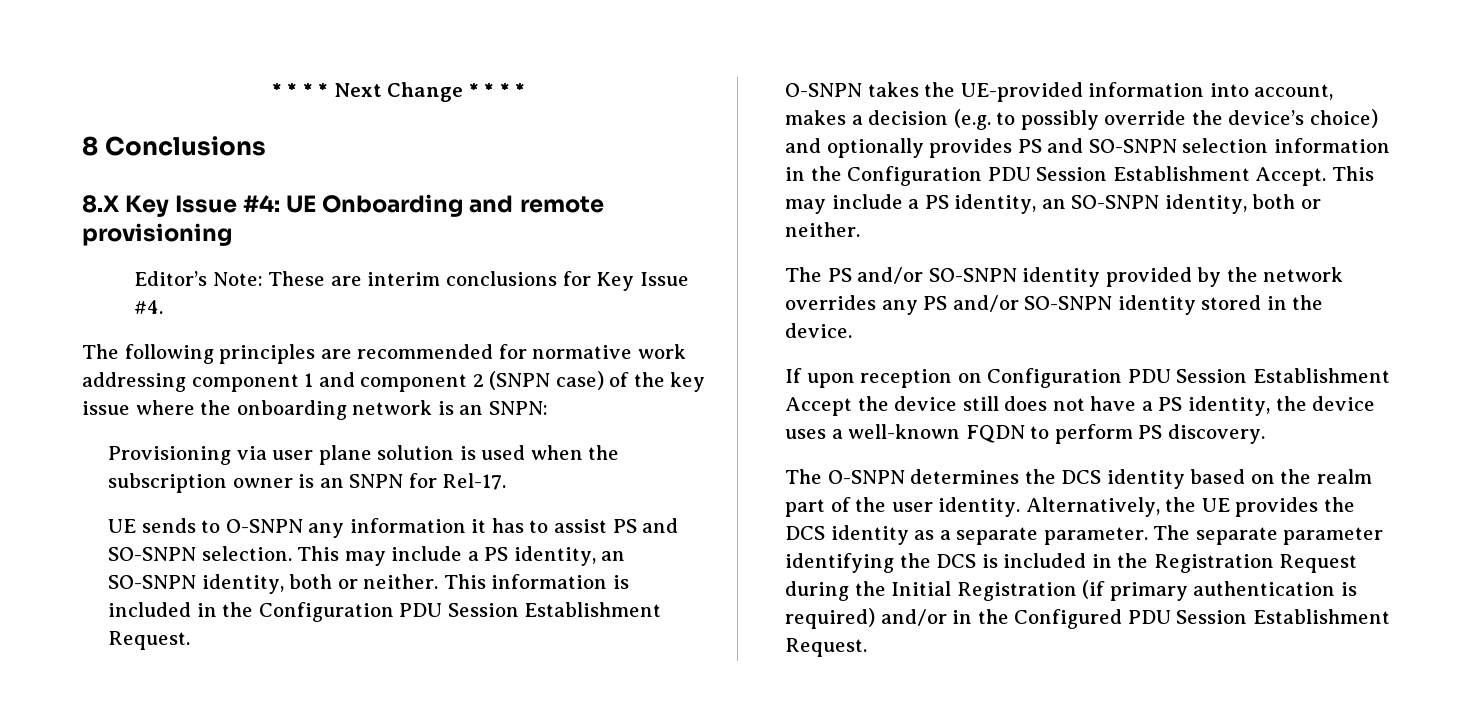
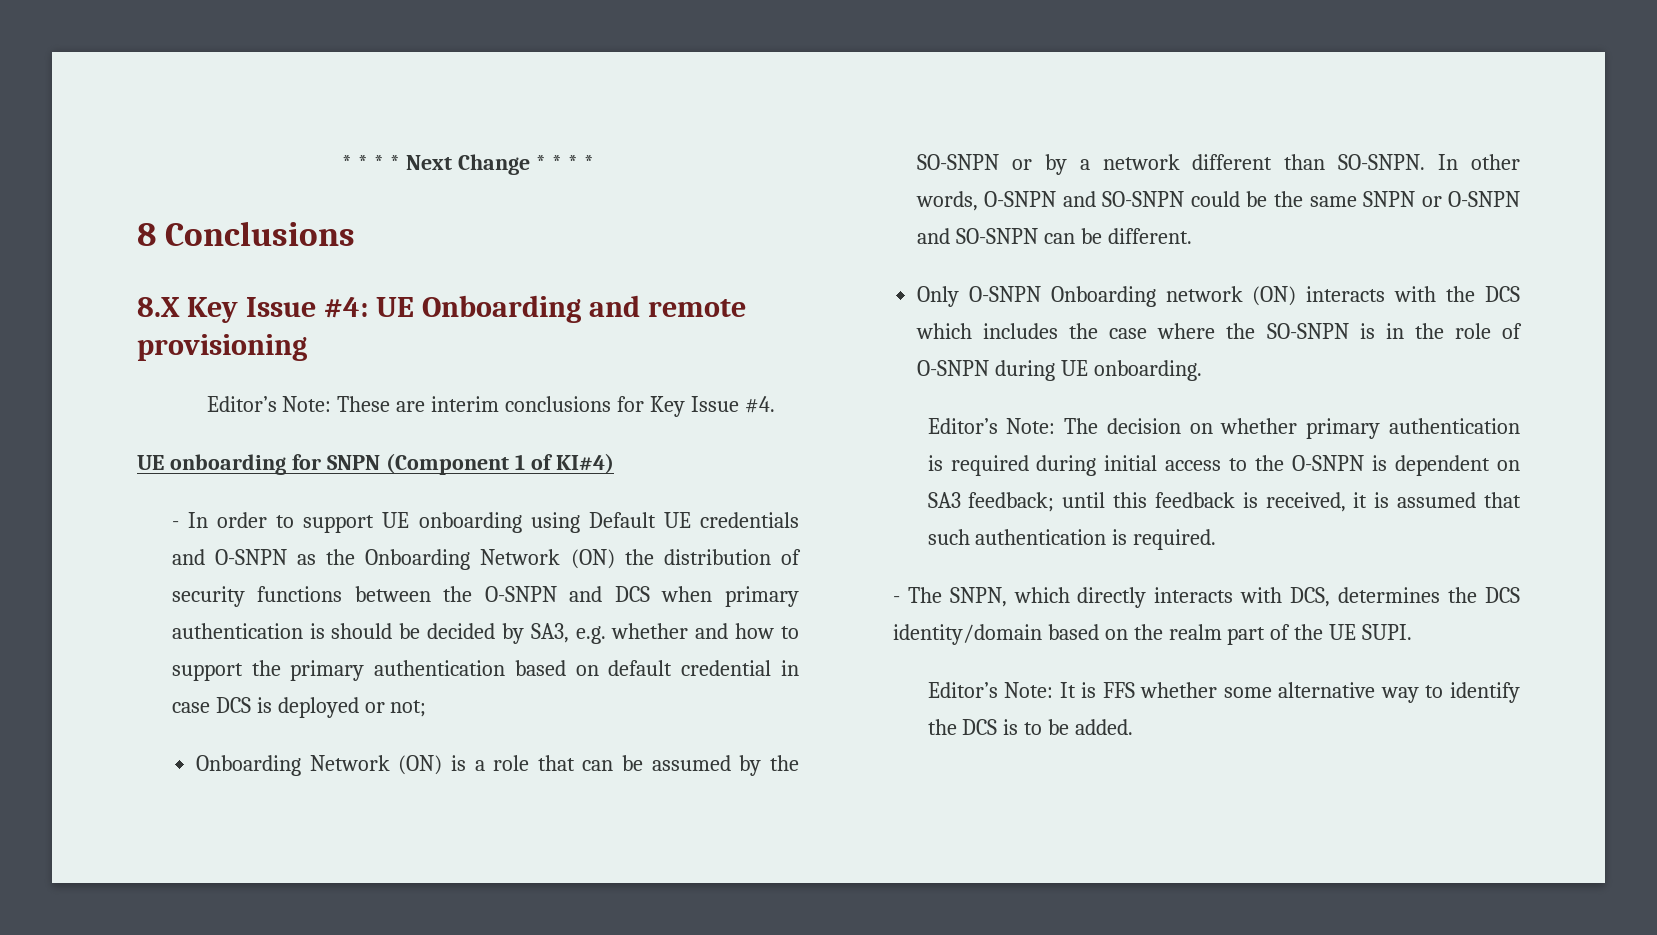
[82,344,686,364] [82,371,706,392] [82,400,548,420] [108,445,620,465] [108,473,507,493] [108,518,679,538] [108,546,626,566] [108,574,629,594] [108,602,662,622] [108,631,191,650] [785,82,1334,102] [785,109,1378,130] [785,138,1390,158] [785,166,1374,186] [785,194,1321,214] [785,222,861,237] [785,267,1344,287] [785,295,1324,315] [785,323,853,338] [785,368,1390,388] [785,396,1376,416] [785,424,1265,444] [785,469,905,484] The following principles are recommended for normative work addressing component 1 and component 2 (SNPN case) of the key issue where the onboarding network is an SNPN: // Provisioning via user plane solution is used when the subscription owner is an SNPN for Rel-17. // UE sends to O-SNPN any information it has to assist PS and SO-SNPN selection. This may include a PS identity, an SO-SNPN identity, both or neither. This information is included in the Configuration PDU Session Establishment Request. // O-SNPN takes the UE-provided information into account, makes a decision (e.g. to possibly override the device’s choice) and optionally provides PS and SO-SNPN selection information in the Configuration PDU Session Establishment Accept. This may include a PS identity, an SO-SNPN identity, both or neither. // The PS and/or SO-SNPN identity provided by the network overrides any PS and/or SO-SNPN identity stored in the device. // If upon reception on Configuration PDU Session Establishment Accept the device still does not have a PS identity, the device uses a well-known FQDN to perform PS discovery. // The O-SNPN -> [137,453,614,475] [171,512,799,533] [171,549,801,570] [171,586,799,607] [171,623,799,644] [171,660,799,681] [171,697,427,718] [195,755,799,776] [916,154,1520,175] [915,191,1520,211] [916,228,1192,244] [916,286,1520,307] [915,323,1522,339] [916,360,1202,381] [927,418,1520,439] [927,455,1520,476] [927,492,1521,512] [927,529,1217,550] [892,587,1331,608] UE onboarding for SNPN (Component 1 of KI#4) // - In order to support UE onboarding using Default UE credentials and O-SNPN as the Onboarding Network (ON) the distribution of security functions between the O-SNPN and DCS when primary authentication is should be decided by SA3, e.g. whether and how to support the primary authentication based on default credential in case DCS is deployed or not; // Onboarding Network (ON) is a role that can be assumed by the SO-SNPN or by a network different than SO-SNPN. In other words, O-SNPN and SO-SNPN could be the same SNPN or O-SNPN and SO-SNPN can be different. // Only O-SNPN Onboarding network (ON) interacts with the DCS which includes the case where the SO-SNPN is in the role of O-SNPN during UE onboarding. // Editor’s Note: The decision on whether primary authentication is required during initial access to the O-SNPN is dependent on SA3 feedback; until this feedback is received, it is assumed that such authentication is required. // - The SNPN, which directly interacts with DCS,
[1106,469,1185,489] identity -> [892,624,1042,645] identity/domain
[891,497,1355,517] [785,525,1384,545] [785,553,1358,573] [785,580,1357,601] [785,608,1390,629] [785,638,868,657] user identity. Alternatively, the UE provides the DCS identity as a separate parameter. The separate parameter identifying the DCS is included in the Registration Request during the Initial Registration (if primary authentication is required) and/or in the Configured PDU Session Establishment Request. -> [1329,624,1413,640] [927,682,1520,703] [927,719,1134,735] UE SUPI. // Editor’s Note: It is FFS whether some alternative way to identify the DCS is to be added.

